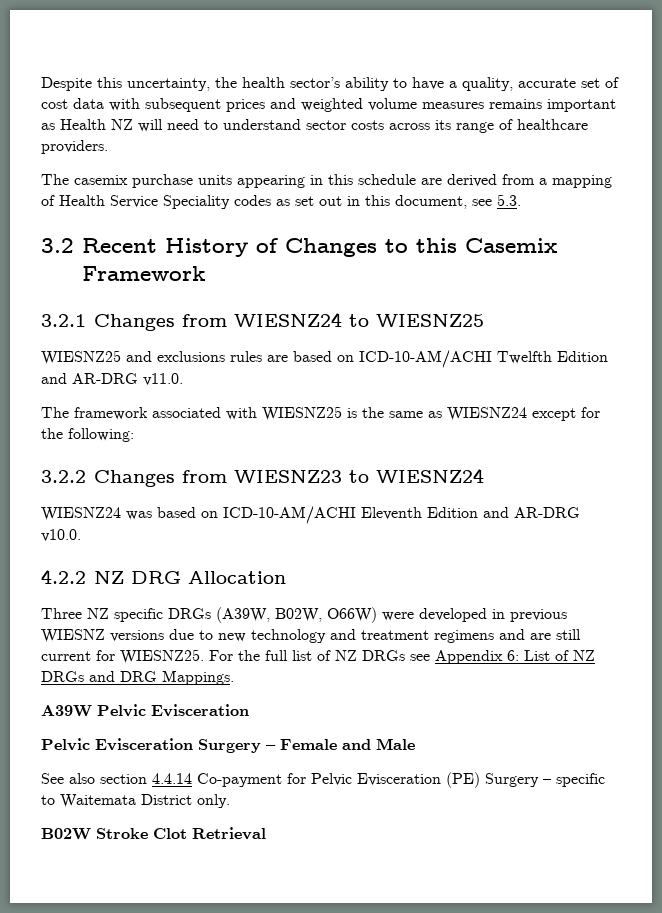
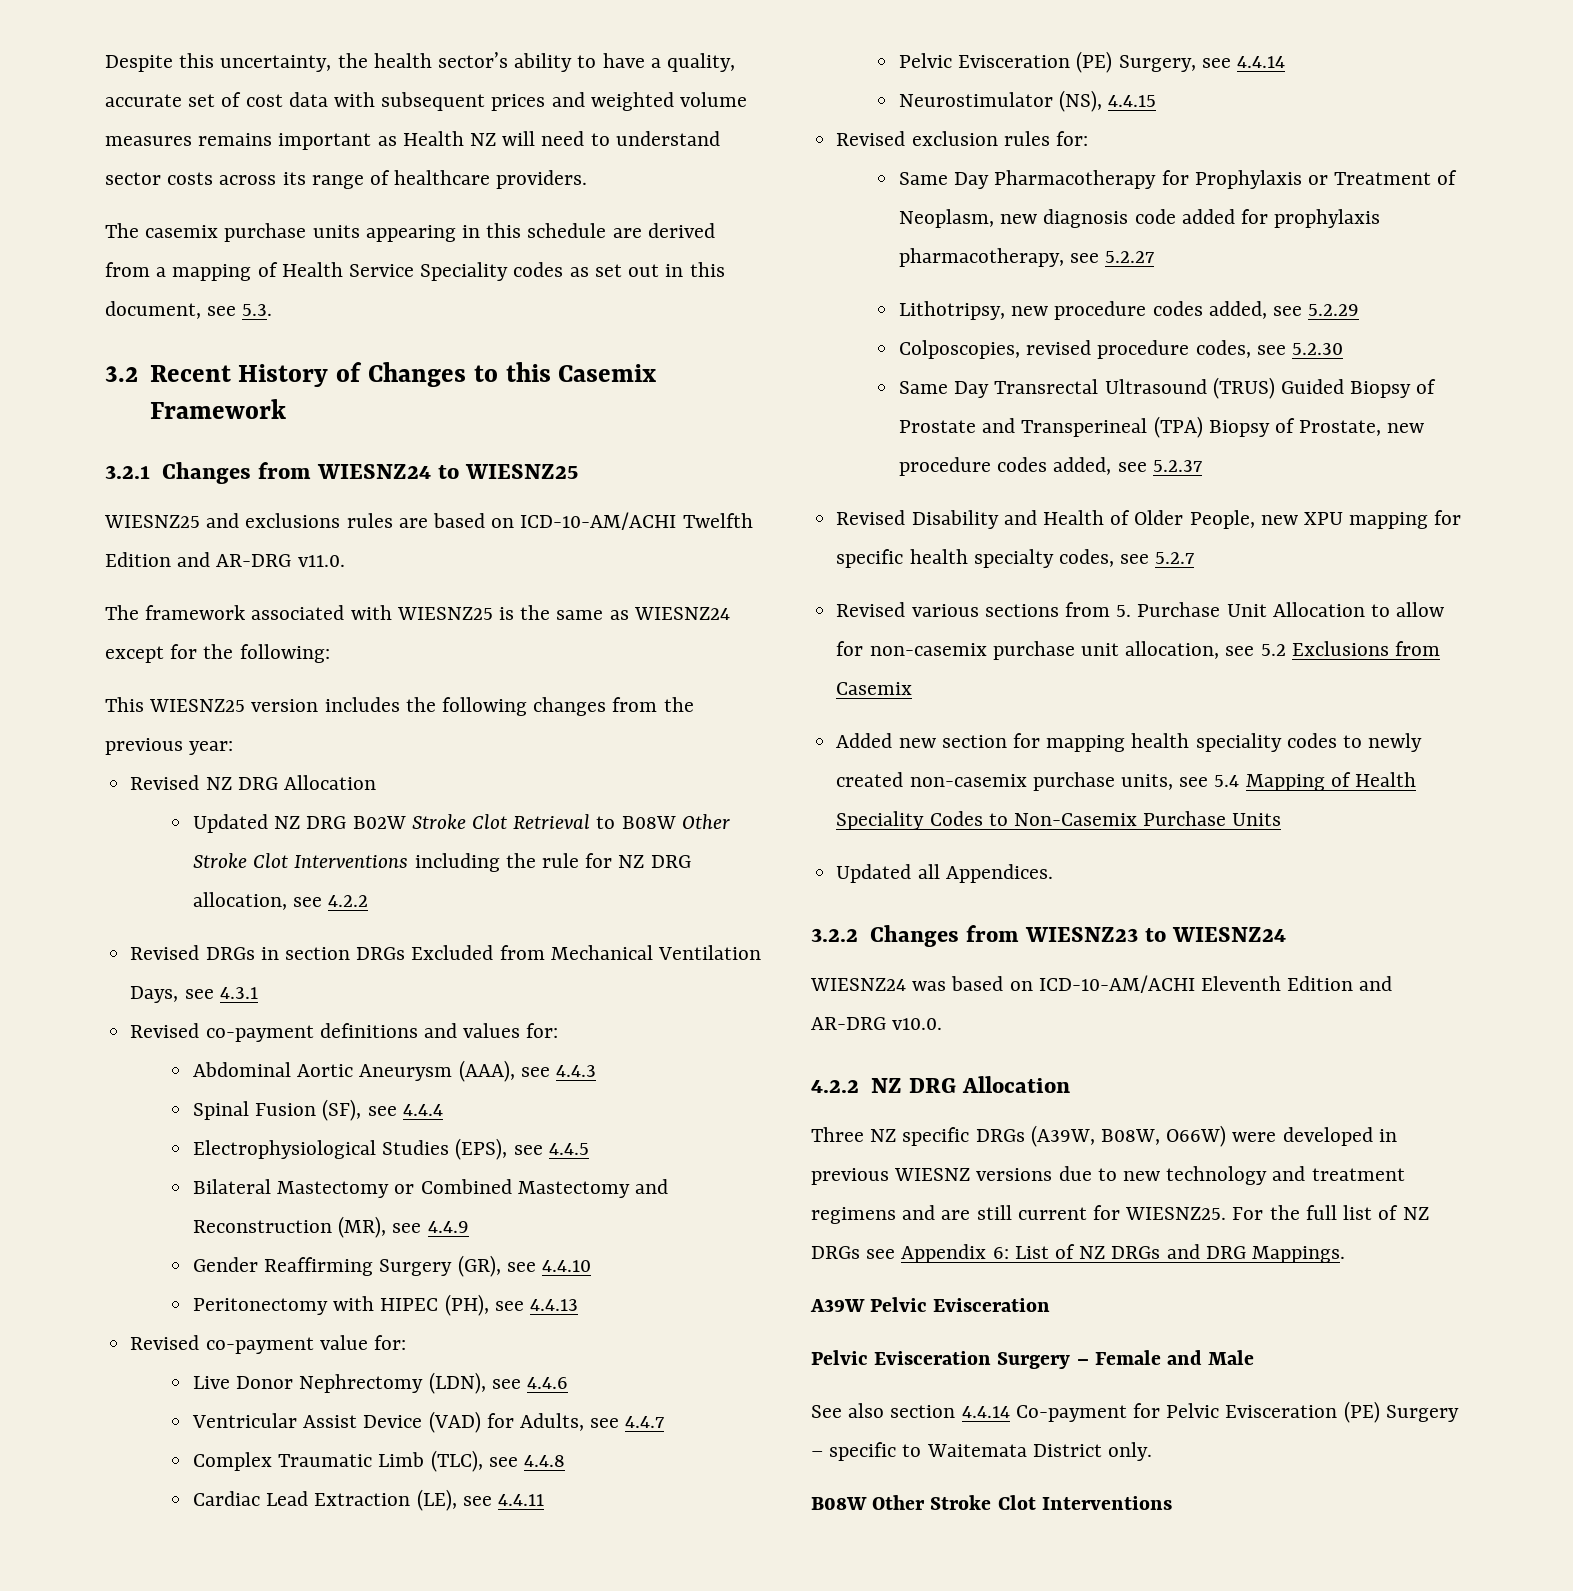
(134, 435) none -> [105,697,694,716] [105,738,234,755] [130,775,376,790] [192,814,730,833] [192,853,691,872] [192,892,369,910] [130,945,761,960] [130,986,258,1003] [130,1023,559,1042] [192,1060,596,1082] [192,1099,443,1121] [192,1138,589,1160] [192,1179,668,1198] [192,1216,469,1238] [192,1255,591,1277] [192,1294,578,1316] [130,1335,406,1354] [192,1372,568,1394] [191,1411,665,1433] [192,1450,565,1472] [192,1489,544,1511] [898,51,1285,73] [898,90,1157,112] [836,131,1088,146] [898,170,1458,189] [898,209,1381,228] [898,248,1155,267] [898,301,1360,320] [898,340,1343,359] [898,377,1437,399] [898,416,1425,438] [898,457,1202,476] [836,510,1462,529] [836,549,1195,568] [836,602,1445,617] [836,641,1440,660] [836,682,913,695] [836,733,1423,752] [836,772,1416,791] [836,811,1282,830] [836,864,1053,883] // This WIESNZ25 version includes the following changes from the previous year: // Revised NZ DRG Allocation // Updated NZ DRG B02W Stroke Clot Retrieval to B08W Other Stroke Clot Interventions including the rule for NZ DRG allocation, see 4.2.2 // Revised DRGs in section DRGs Excluded from Mechanical Ventilation Days, see 4.3.1 // Revised co-payment definitions and values for: // Abdominal Aortic Aneurysm (AAA), see 4.4.3 // Spinal Fusion (SF), see 4.4.4 // Electrophysiological Studies (EPS), see 4.4.5 // Bilateral Mastectomy or Combined Mastectomy and Reconstruction (MR), see 4.4.9 // Gender Reaffirming Surgery (GR), see 4.4.10 // Peritonectomy with HIPEC (PH), see 4.4.13 // Revised co-payment value for: // Live Donor Nephrectomy (LDN), see 4.4.6 // Ventricular Assist Device (VAD) for Adults, see 4.4.7 // Complex Traumatic Limb (TLC), see 4.4.8 // Cardiac Lead Extraction (LE), see 4.4.11 // Pelvic Evisceration (PE) Surgery, see 4.4.14 // Neurostimulator (NS), 4.4.15 // Revised exclusion rules for: // Same Day Pharmacotherapy for Prophylaxis or Treatment of Neoplasm, new diagnosis code added for prophylaxis pharmacotherapy, see 5.2.27 // Lithotripsy, new procedure codes added, see 5.2.29 // Colposcopies, revised procedure codes, see 5.2.30 // Same Day Transrectal Ultrasound (TRUS) Guided Biopsy of Prostate and Transperineal (TPA) Biopsy of Prostate, new procedure codes added, see 5.2.37 // Revised Disability and Health of Older People, new XPU mapping for specific health specialty codes, see 5.2.7 // Revised various sections from 5. Purchase Unit Allocation to allow for non-casemix purchase unit allocation, see 5.2 Exclusions from Casemix // Added new section for mapping health speciality codes to newly created non-casemix purchase units, see 5.4 Mapping of Health Speciality Codes to Non-Casemix Purchase Units // Updated all Appendices.
[275,608,322,622] B02W, -> [1101,1129,1161,1145] B08W,
[41,827,266,840] B02W Stroke Clot Retrieval -> [811,1495,1172,1510] B08W Other Stroke Clot Interventions

